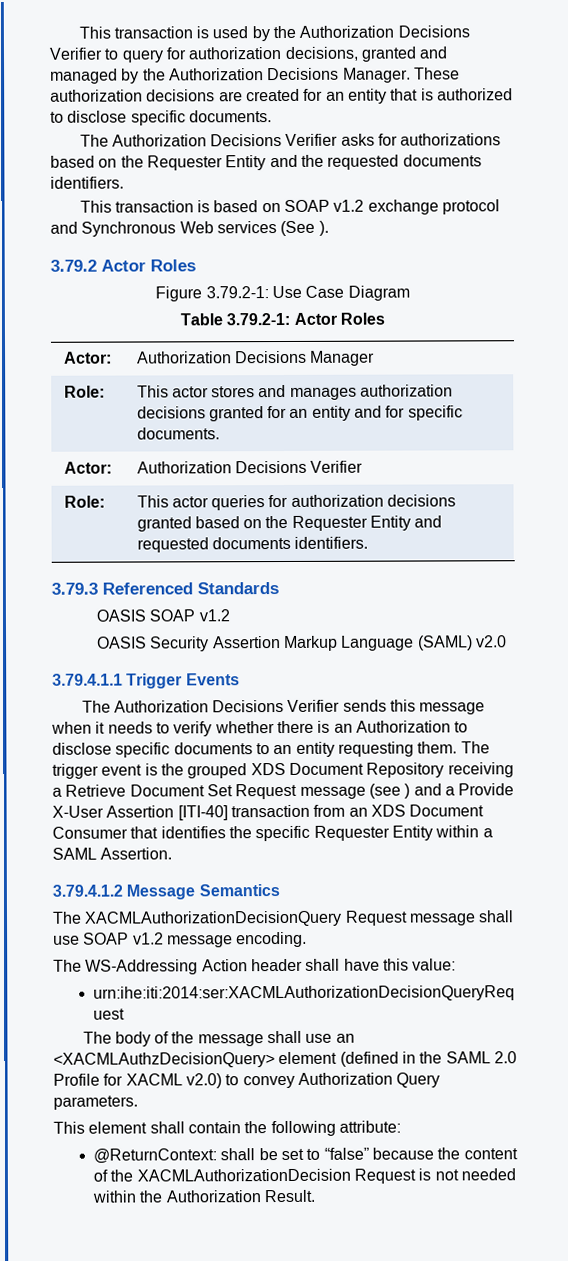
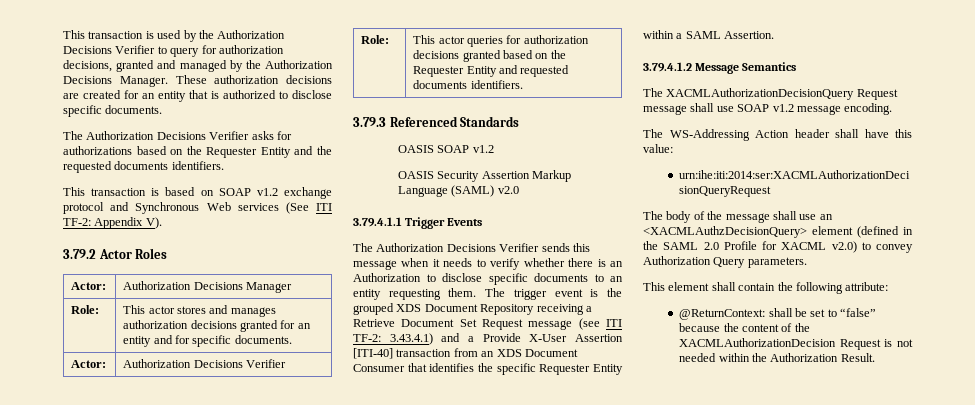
[318,220,329,236] ). -> [315,203,332,211] [63,217,162,229] ITI TF-2: Appendix V).
[155,285,410,302] [180,312,385,326] // Figure 3.79.2-1: Use Case Diagram // Table 3.79.2-1: Actor Roles -> (168, 253) none
[404,783,411,799] ) -> [606,319,622,327] [353,333,433,345] ITI TF-2: 3.43.4.1)

